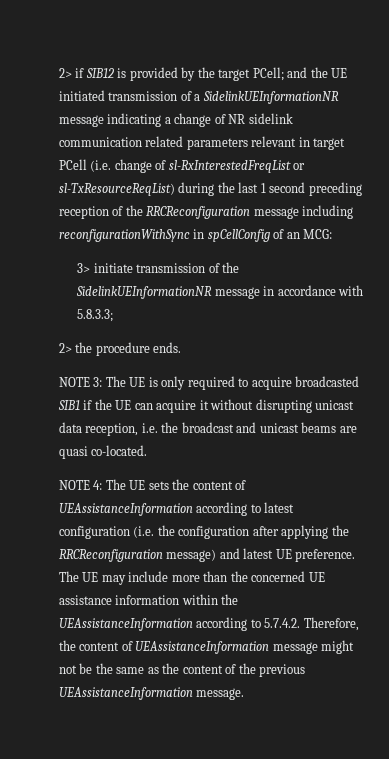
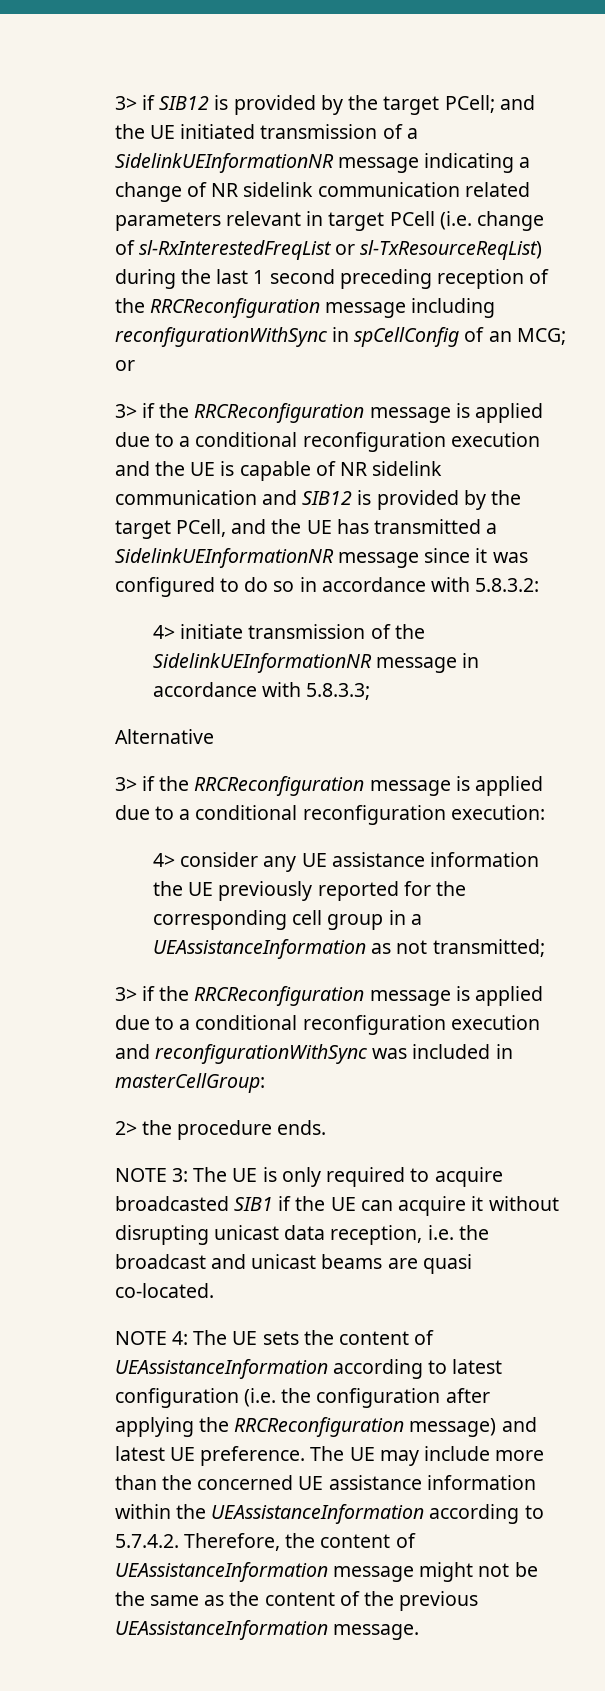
[58,68,72,78] 2> -> [114,96,137,110] 3>
[303,229,333,239] [77,263,91,273] MCG: // 3> -> [516,328,566,345] [114,360,135,371] [114,403,544,423] [114,432,540,452] [114,461,443,481] [114,490,522,510] [114,519,498,539] [114,548,528,568] [114,577,540,597] [152,625,175,639] MCG; or // 3> if the RRCReconfiguration message is applied due to a conditional reconfiguration execution and the UE is capable of NR sidelink communication and SIB12 is provided by the target PCell, and the UE has transmitted a SidelinkUEInformationNR message since it was configured to do so in accordance with 5.8.3.2: // 4>
(114, 315) none -> [114,729,214,744] [114,776,544,796] [114,805,545,825] [152,852,540,872] [152,881,467,901] [152,910,423,930] [152,939,545,959] [114,986,544,1006] [114,1015,540,1035] [114,1044,513,1064] [114,1073,265,1093] // Alternative // 3> if the RRCReconfiguration message is applied due to a conditional reconfiguration execution: // 4> consider any UE assistance information the UE previously reported for the corresponding cell group in a UEAssistanceInformation as not transmitted; // 3> if the RRCReconfiguration message is applied due to a conditional reconfiguration execution and reconfigurationWithSync was included in masterCellGroup:

